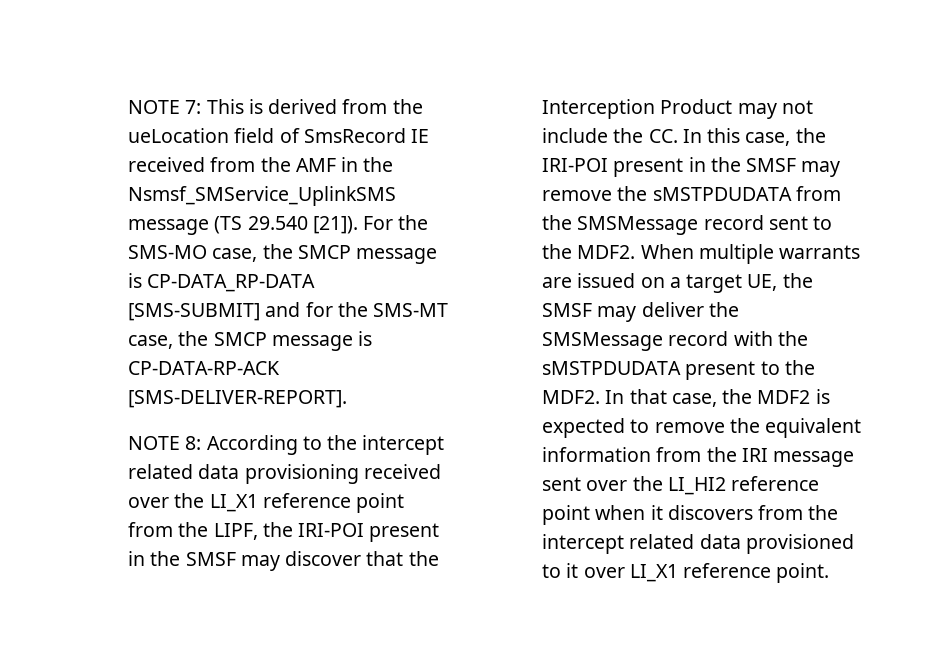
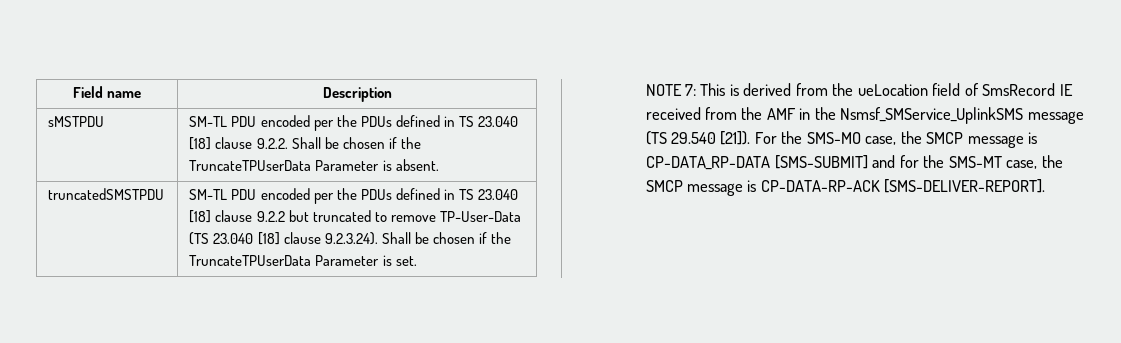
(128, 107) none -> [72,86,142,98] [322,87,392,102] [48,116,105,127] [189,115,518,131] [189,137,421,150] [189,159,439,171] [48,188,165,200] [189,188,518,204] [189,210,521,223] [189,232,511,245] [189,255,417,266] Field name | Description // sMSTPDU | SM-TL PDU encoded per the PDUs defined in TS 23.040 [18] clause 9.2.2. Shall be chosen if the TruncateTPUserData Parameter is absent. // truncatedSMSTPDU | SM-TL PDU encoded per the PDUs defined in TS 23.040 [18] clause 9.2.2 but truncated to remove TP-User-Data (TS 23.040 [18] clause 9.2.3.24). Shall be chosen if the TruncateTPUserData Parameter is set. //
[128,435,445,455] [128,464,441,484] [128,493,405,513] [128,522,440,542] [128,551,439,571] [542,99,813,119] [542,128,826,146] [542,157,841,177] [542,186,841,201] [542,215,833,235] [542,244,861,264] [542,273,813,293] [542,302,739,322] [542,331,808,351] [542,360,815,380] [542,389,830,407] [542,418,862,438] [542,447,855,467] [542,476,820,495] [542,505,839,525] [542,534,854,554] [542,563,830,583] // NOTE 8: According to the intercept related data provisioning received over the LI_X1 reference point from the LIPF, the IRI-POI present in the SMSF may discover that the Interception Product may not include the CC. In this case, the IRI-POI present in the SMSF may remove the sMSTPDUDATA from the SMSMessage record sent to the MDF2. When multiple warrants are issued on a target UE, the SMSF may deliver the SMSMessage record with the sMSTPDUDATA present to the MDF2. In that case, the MDF2 is expected to remove the equivalent information from the IRI message sent over the LI_HI2 reference point when it discovers from the intercept related data provisioned to it over LI_X1 reference point. -> (1046, 186) none

